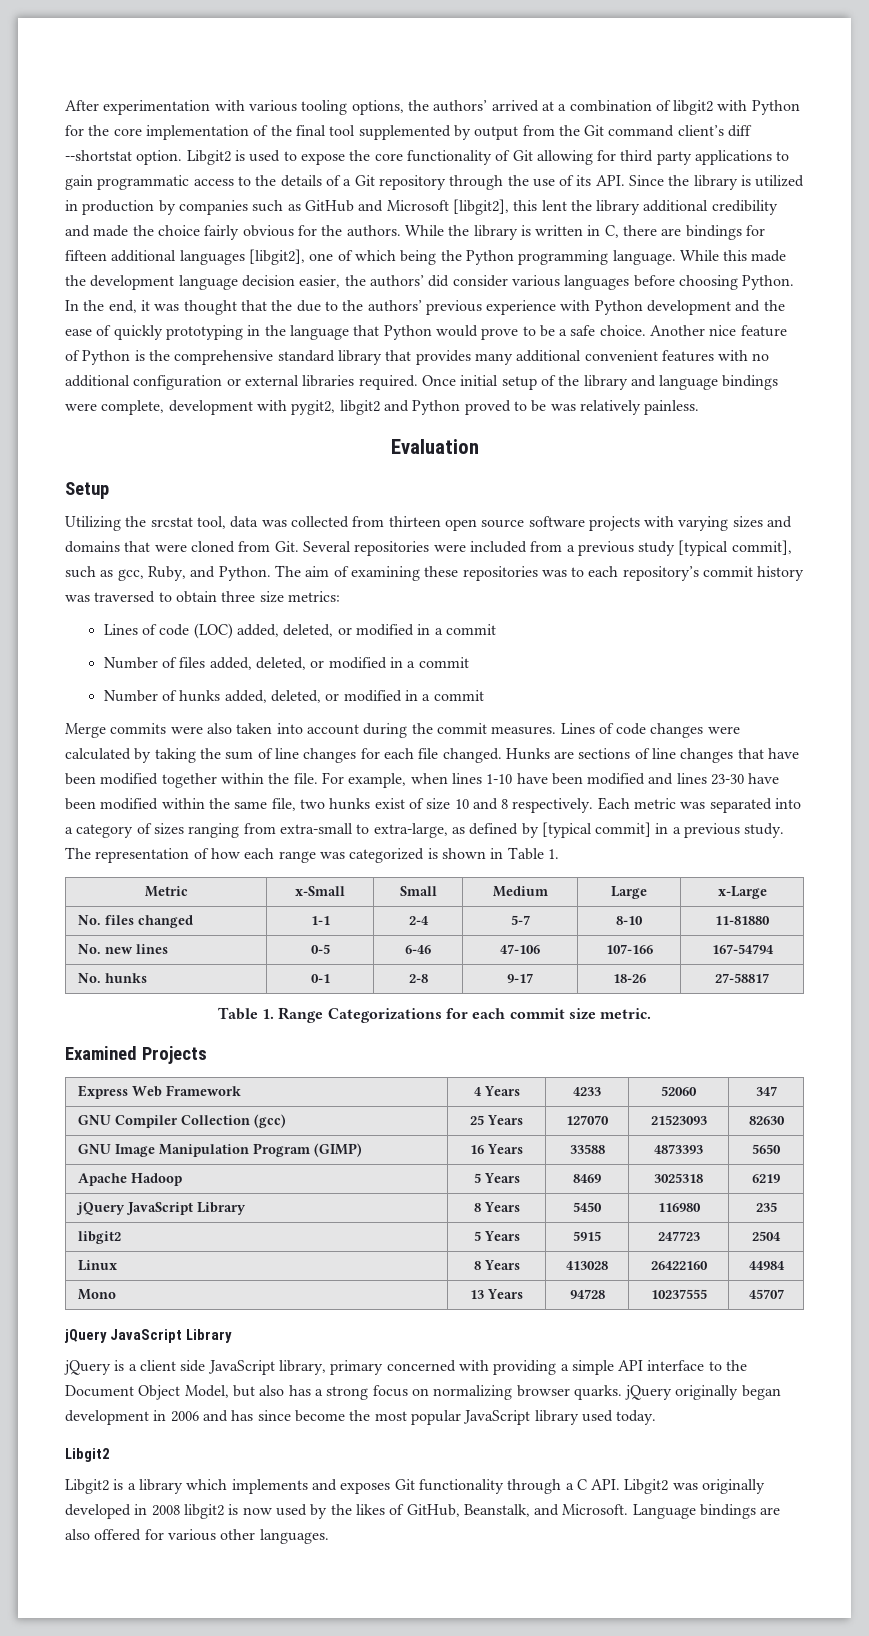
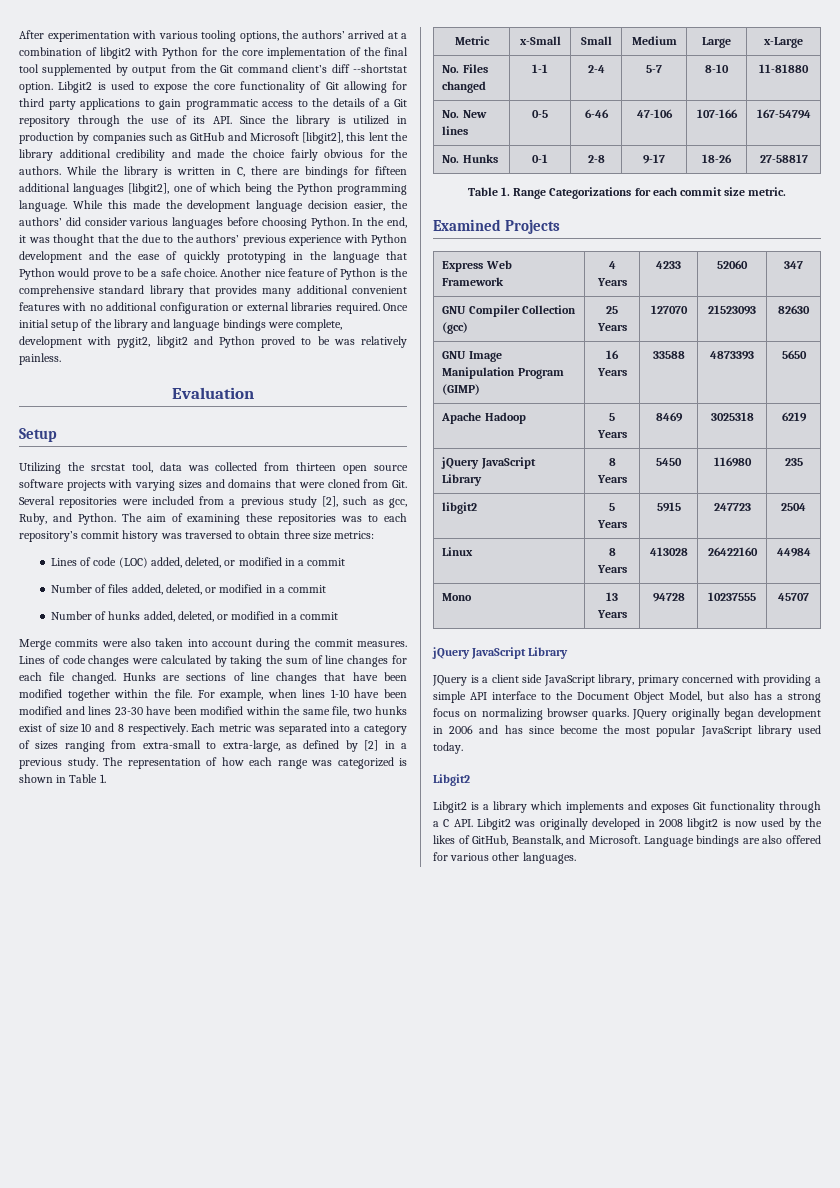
[678,540,792,556] [typical commit], -> [322,496,339,507] [2],
[541,822,652,838] [typical commit] -> [364,740,379,751] [2]
[104,915,134,925] files -> [462,64,488,73] Files
[104,947,133,954] new -> [462,110,487,118] New
[104,973,147,983] hunks -> [462,154,498,163] Hunks
[64,1360,111,1375] jQuery -> [432,675,467,686] JQuery
[625,1385,673,1400] jQuery -> [632,709,668,720] JQuery

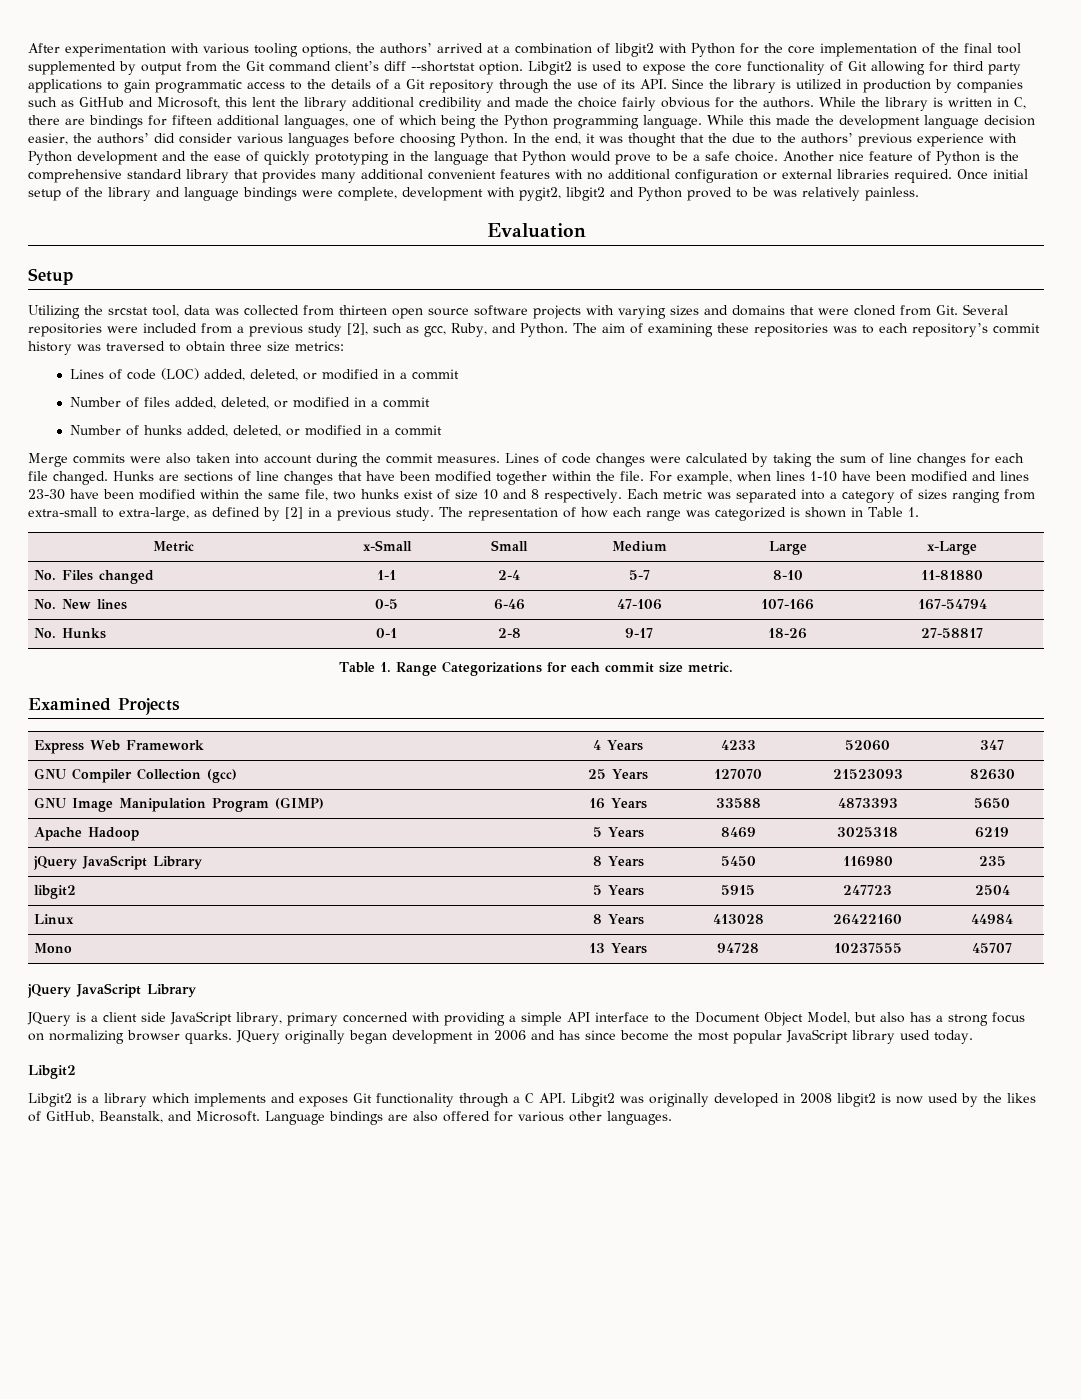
[249,132,344,144] Microsoft [libgit2], -> [157,97,220,109] Microsoft,
[73,183,170,195] languages [libgit2], -> [284,115,348,129] languages,

